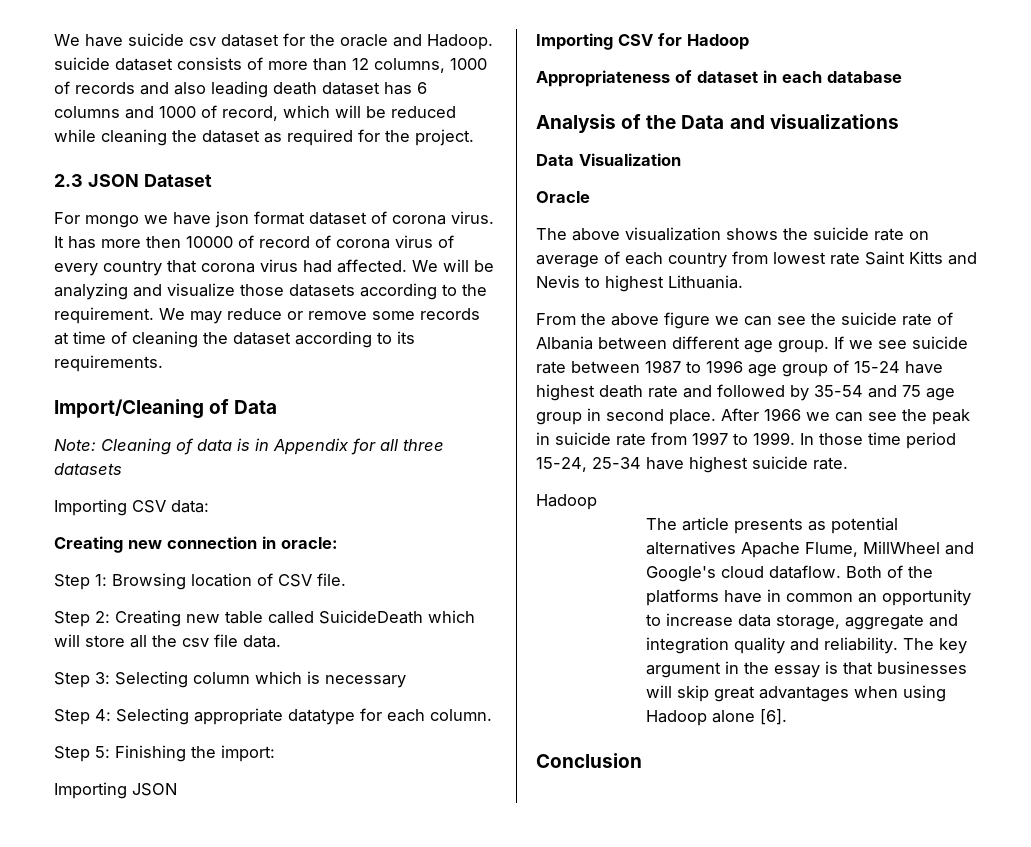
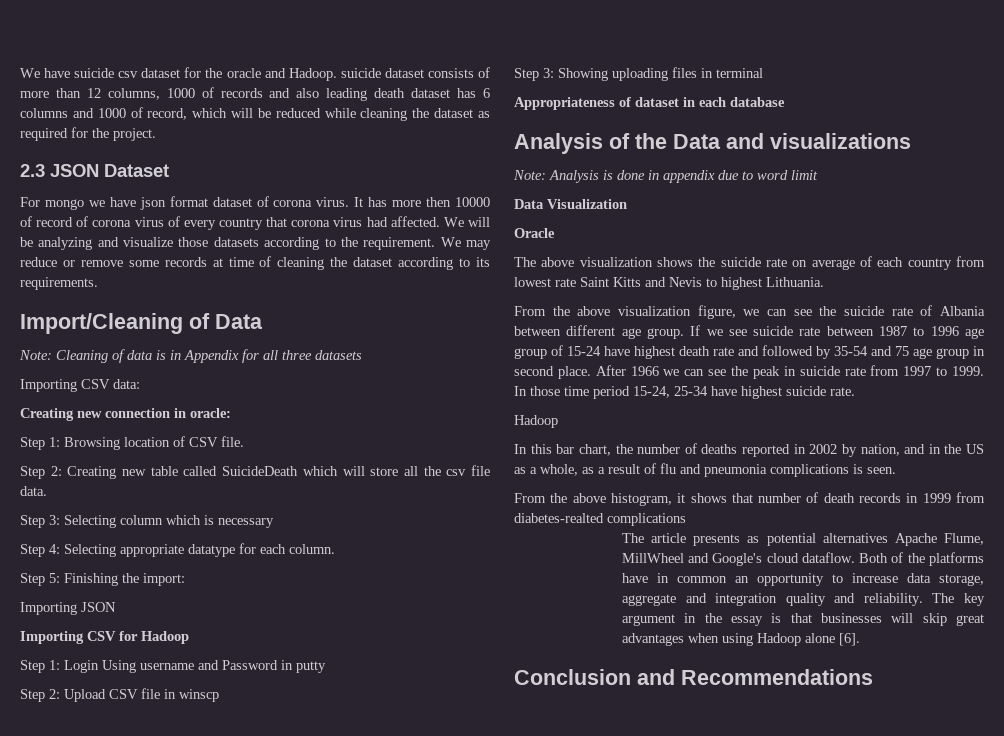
(749, 42) none -> [20,660,326,673] [20,688,219,702] [514,67,763,81] // Step 1: Login Using username and Password in putty // Step 2: Upload CSV file in winscp // Step 3: Showing uploading files in terminal
(899, 121) none -> [513,170,818,183] // Note: Analysis is done in appendix due to word limit
[664,312,710,329] figure -> [618,305,736,319] visualization figure,
(597, 502) none -> [514,443,984,457] [514,463,896,477] [514,492,986,506] [514,513,686,526] // In this bar chart, the number of deaths reported in 2002 by nation, and in the US as a whole, as a result of flu and pneumonia complications is seen. // From the above histogram, it shows that number of death records in 1999 from diabetes-realted complications
(642, 760) none -> [637,669,873,685] and Recommendations

